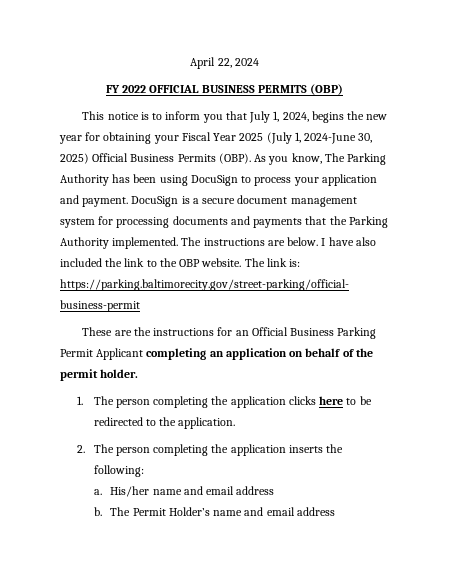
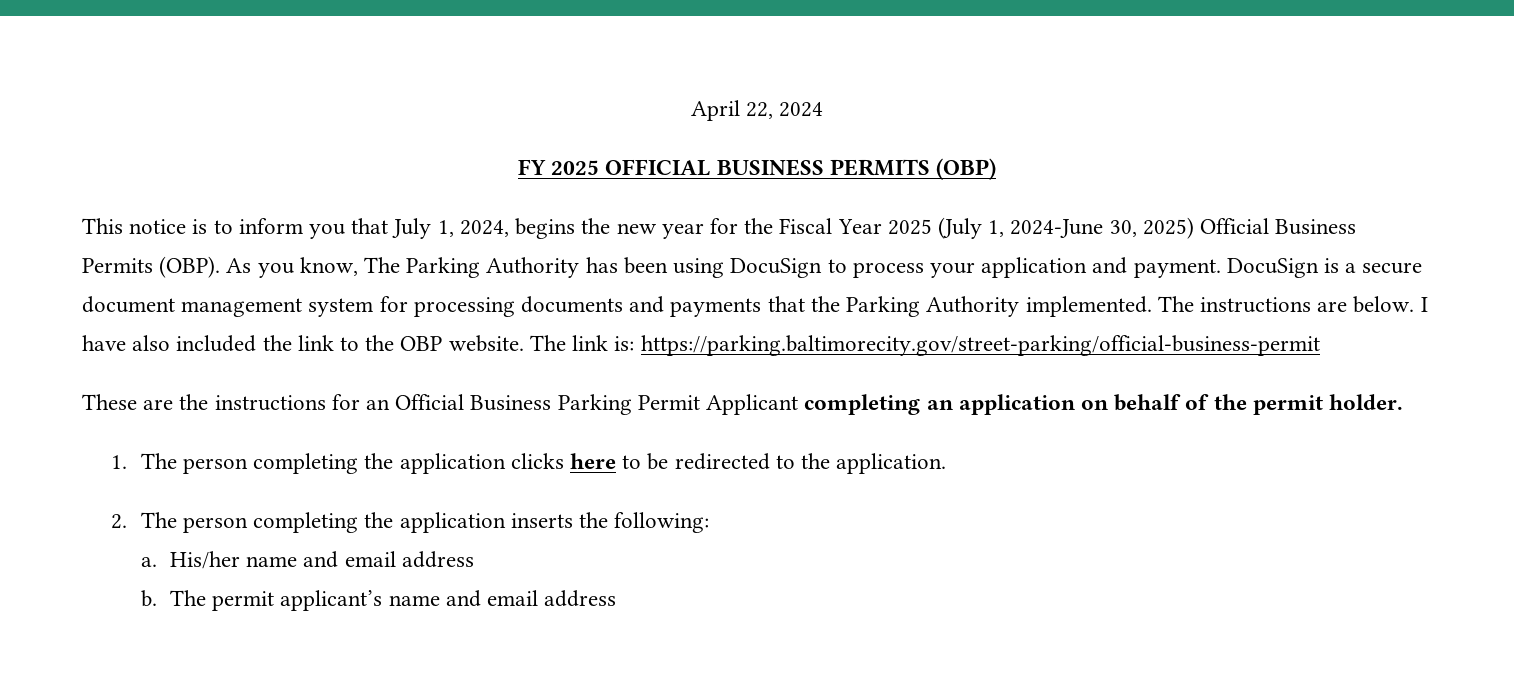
[122,85,147,93] 2022 -> [551,160,600,175] 2025
[103,132,179,144] obtaining your -> [744,218,774,234] the
[132,507,210,516] Permit Holder’s -> [212,590,383,611] permit applicant’s

